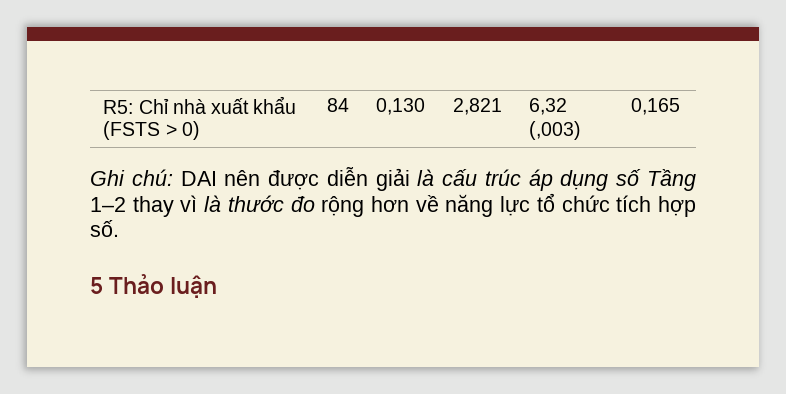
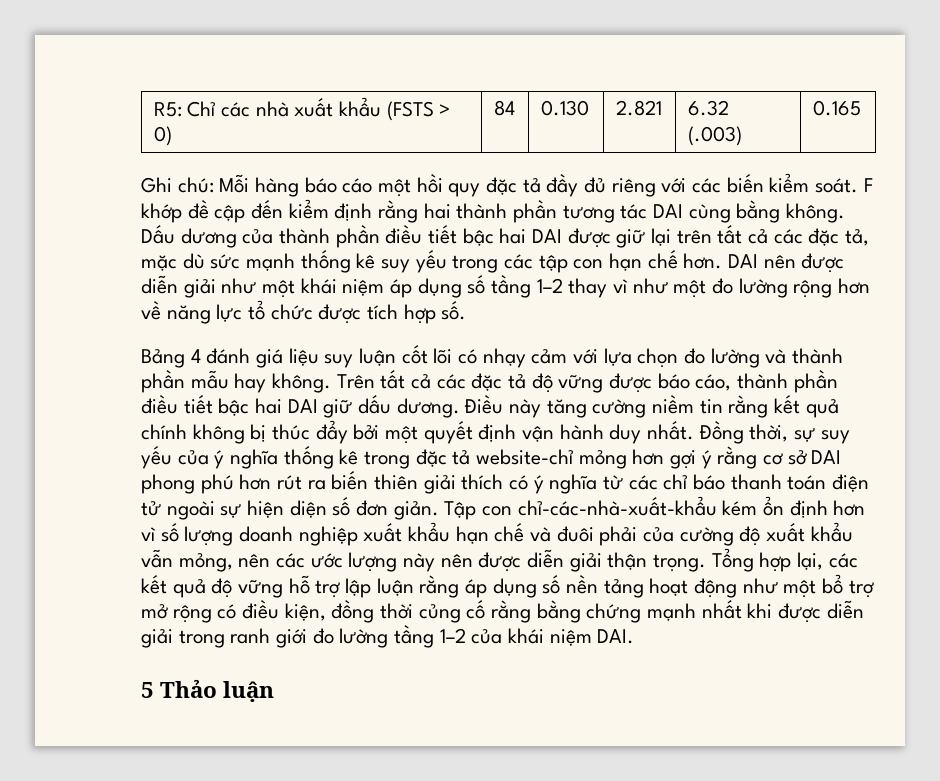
(169, 106) none -> [221,102,251,117] các
[376,98,426,115] [453,98,503,115] [529,98,568,115] [529,121,582,140] [631,98,681,115] [90,169,173,186] 0,130 | 2,821 | 6,32 (,003) | 0,165 // Ghi chú: -> [540,100,589,116] [615,100,662,116] [687,100,729,116] [687,126,742,146] [812,100,861,116] [141,173,873,197] [141,199,846,223] [141,225,870,248] [141,250,723,273] 0.130 | 2.821 | 6.32 (.003) | 0.165 // Ghi chú: Mỗi hàng báo cáo một hồi quy đặc tả đầy đủ riêng với các biến kiểm soát. F khớp đề cập đến kiểm định rằng hai thành phần tương tác DAI cùng bằng không. Dấu dương của thành phần điều tiết bậc hai DAI được giữ lại trên tất cả các đặc tả, mặc dù sức mạnh thống kê suy yếu trong các tập con hạn chế hơn.
[417,169,696,191] là cấu trúc áp dụng số Tầng -> [221,275,532,298] như một khái niệm áp dụng số tầng
[204,195,315,212] là thước đo -> [632,278,788,298] như một đo lường
(610, 203) none -> [318,304,362,324] được
(119, 228) none -> [141,345,844,368] [141,370,838,393] [141,395,839,418] [141,420,850,444] [141,446,842,469] [141,471,870,494] [141,496,866,520] [141,522,853,546] [141,548,858,572] [141,574,874,598] [141,600,864,623] [141,625,635,648] // Bảng 4 đánh giá liệu suy luận cốt lõi có nhạy cảm với lựa chọn đo lường và thành phần mẫu hay không. Trên tất cả các đặc tả độ vững được báo cáo, thành phần điều tiết bậc hai DAI giữ dấu dương. Điều này tăng cường niềm tin rằng kết quả chính không bị thúc đẩy bởi một quyết định vận hành duy nhất. Đồng thời, sự suy yếu của ý nghĩa thống kê trong đặc tả website-chỉ mỏng hơn gợi ý rằng cơ sở DAI phong phú hơn rút ra biến thiên giải thích có ý nghĩa từ các chỉ báo thanh toán điện tử ngoài sự hiện diện số đơn giản. Tập con chỉ-các-nhà-xuất-khẩu kém ổn định hơn vì số lượng doanh nghiệp xuất khẩu hạn chế và đuôi phải của cường độ xuất khẩu vẫn mỏng, nên các ước lượng này nên được diễn giải thận trọng. Tổng hợp lại, các kết quả độ vững hỗ trợ lập luận rằng áp dụng số nền tảng hoạt động như một bổ trợ mở rộng có điều kiện, đồng thời củng cố rằng bằng chứng mạnh nhất khi được diễn giải trong ranh giới đo lường tầng 1–2 của khái niệm DAI.

